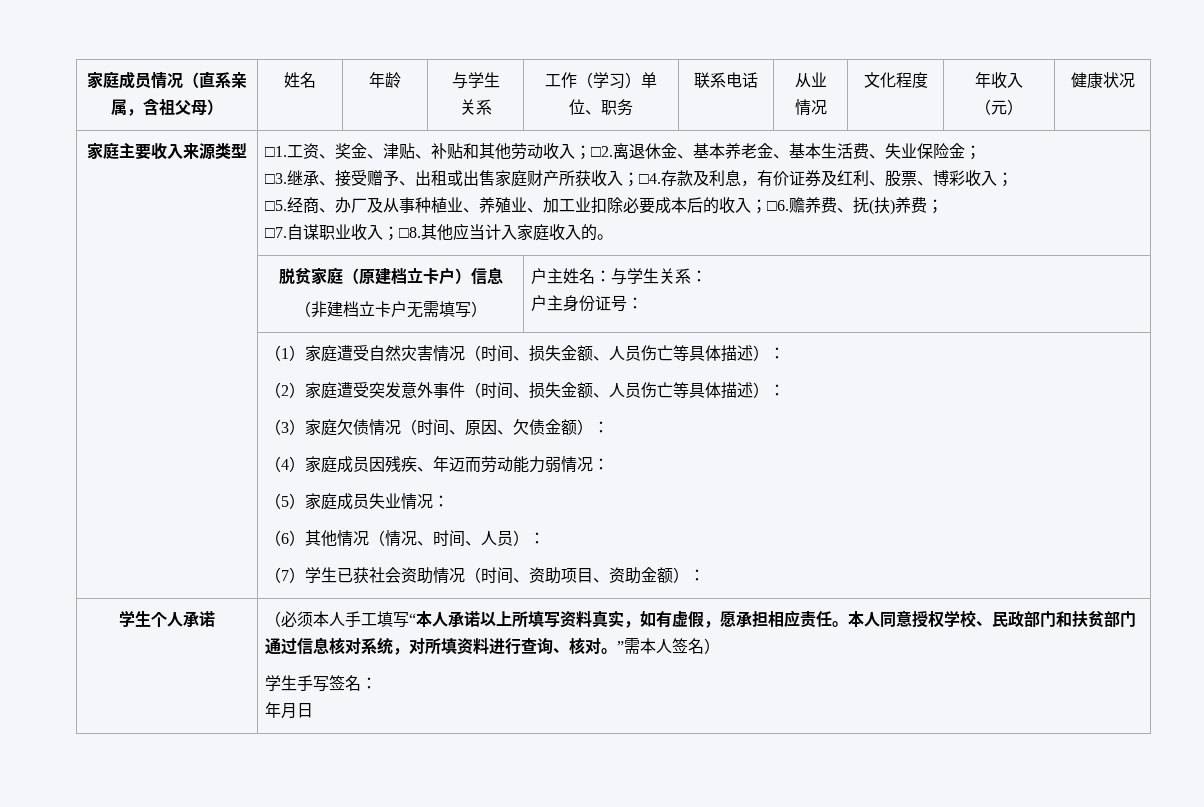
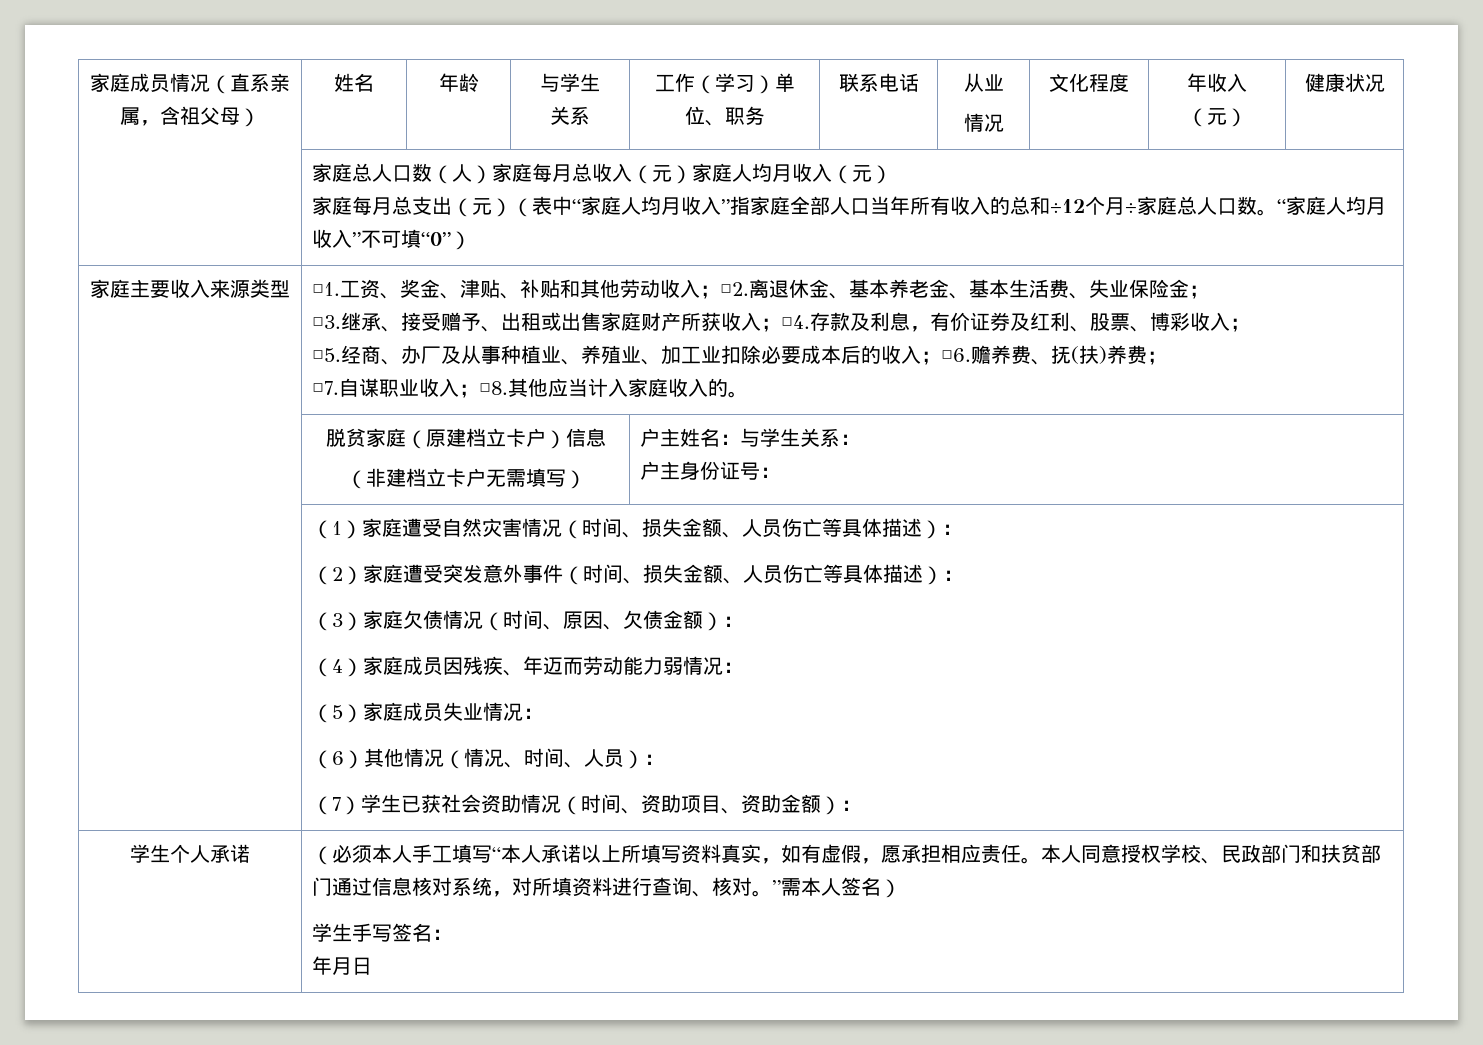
(1135, 80) none -> [312,163,893,184] [312,196,1387,217] [312,229,472,250] // | 家庭总人口数（人）家庭每月总收入（元）家庭人均月收入（元） // 家庭每月总支出（元）（表中“家庭人均月收入”指家庭全部人口当年所有收入的总和÷12个月÷家庭总人口数。“家庭人均月收入”不可填“0”）

